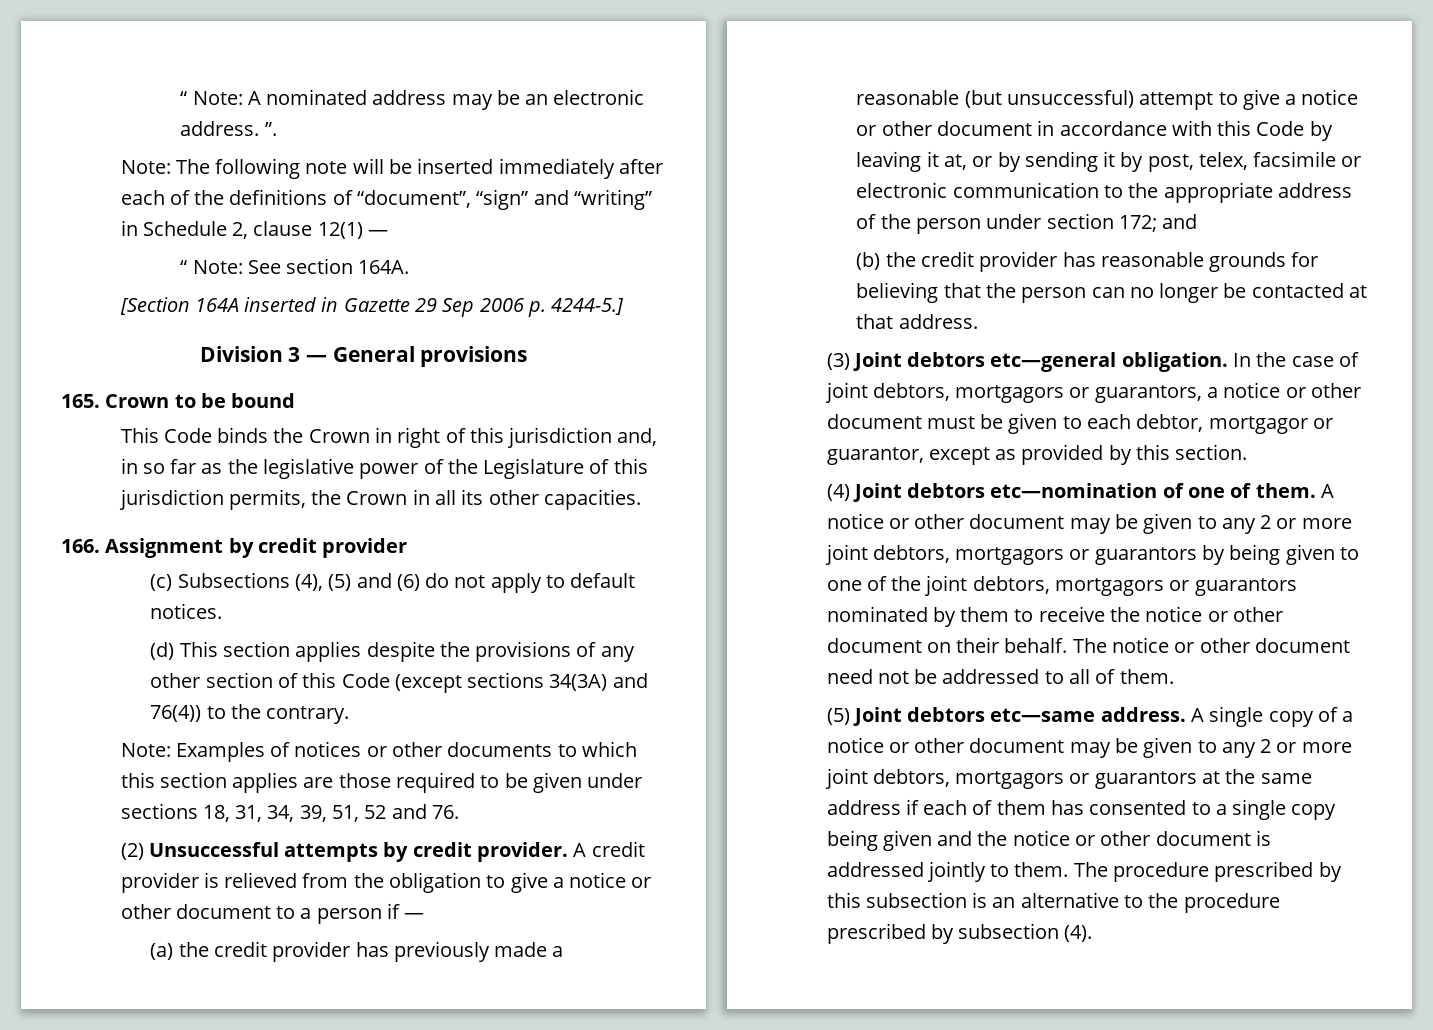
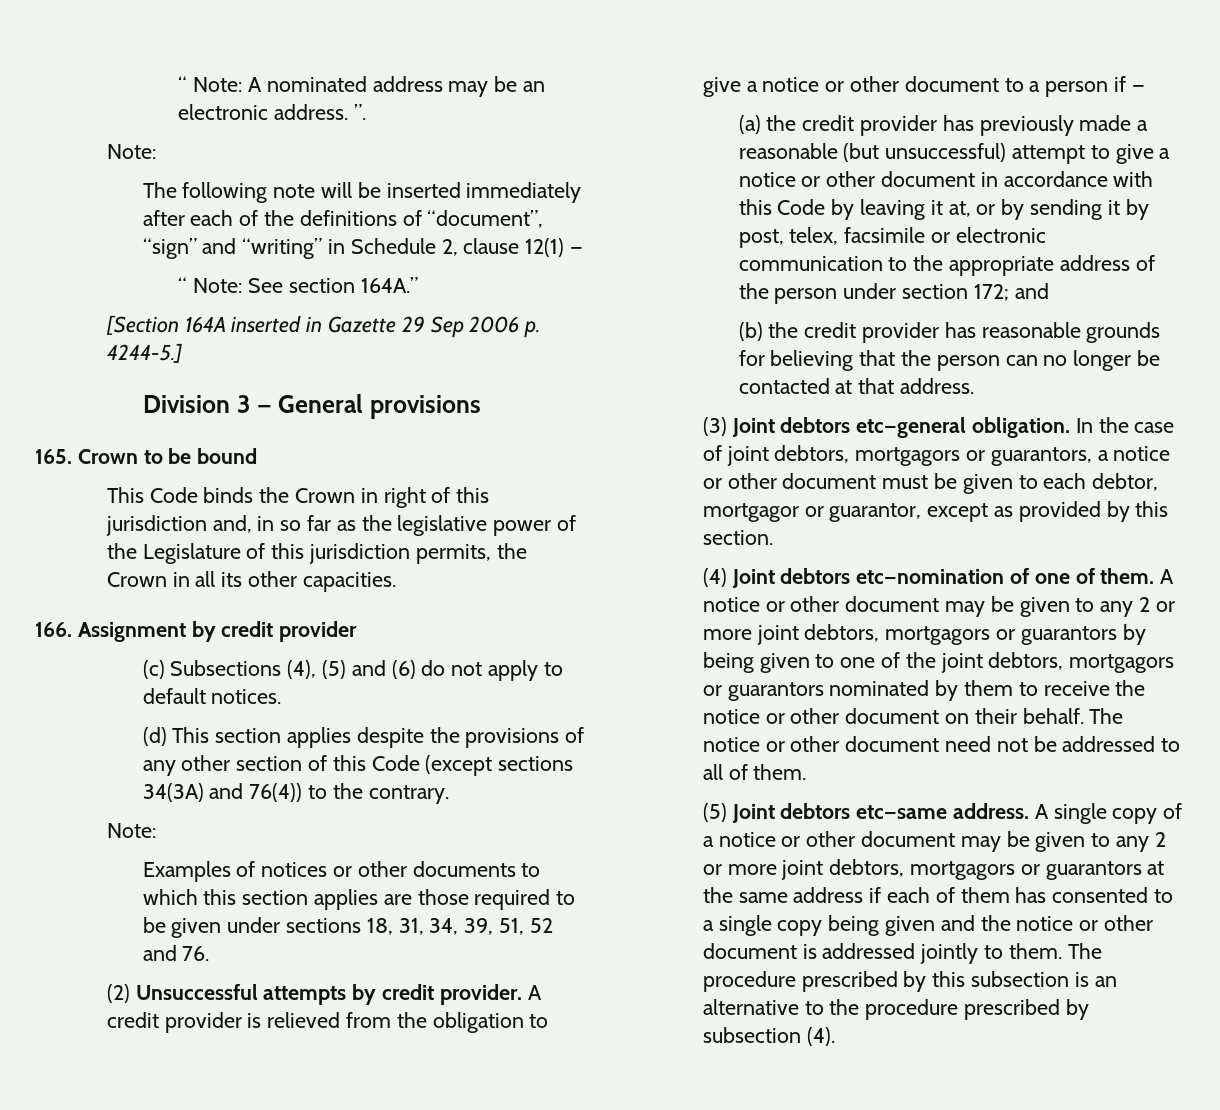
(171, 167) none -> (156, 151) //
[358,260,410,274] 164A. -> [360,277,418,293] 164A.”
(171, 750) none -> (156, 830) //

